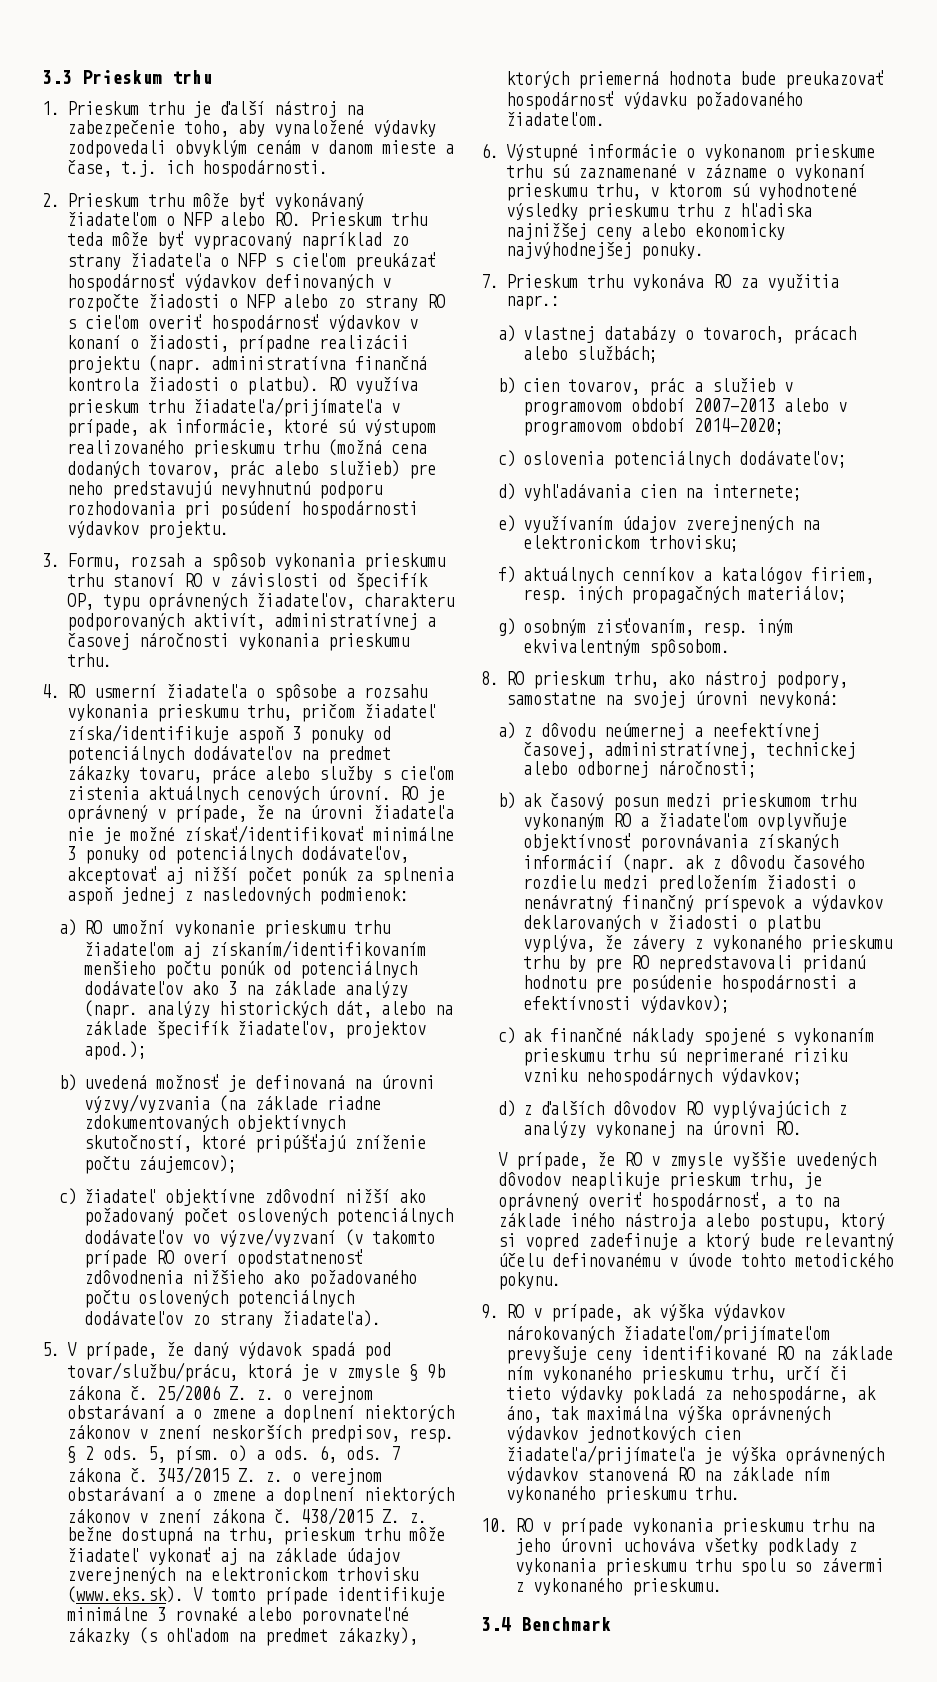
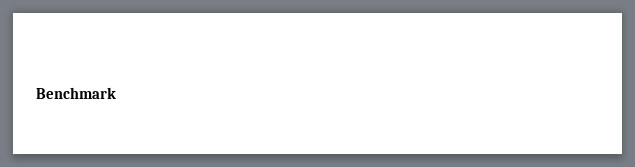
[42,70,212,84] [42,101,364,118] [67,120,436,138] [67,140,454,158] [67,160,328,178] [42,192,364,210] [67,212,427,226] [67,231,409,250] [67,252,436,271] [67,273,391,292] [67,294,445,312] [67,314,418,333] [67,335,409,353] [67,355,427,374] [67,376,418,395] [67,397,400,417] [67,419,436,437] [67,439,427,458] [67,460,436,479] [67,481,382,499] [67,501,418,519] [67,521,229,539] [42,553,445,571] [67,573,428,591] [67,593,454,611] [67,613,436,631] [67,633,409,651] [67,653,112,667] [42,684,427,702] [67,704,436,722] [67,724,391,744] [67,746,391,764] [67,766,454,784] [67,786,445,803] [67,805,454,823] [67,825,454,844] [67,846,409,864] [67,866,454,885] [67,887,409,905] [58,919,390,938] [83,940,426,959] [83,961,417,979] [83,981,408,998] [83,1000,453,1019] [83,1021,426,1039] [83,1041,147,1060] [58,1074,435,1092] [83,1094,381,1113] [83,1115,345,1132] [83,1134,426,1153] [83,1155,237,1174] [58,1188,426,1206] [83,1208,453,1226] [83,1228,435,1247] [83,1249,363,1268] [83,1270,417,1288] [83,1290,354,1308] [83,1310,381,1328] [42,1342,391,1360] [67,1362,445,1382] [67,1384,373,1403] [67,1405,454,1423] [67,1425,454,1443] [67,1445,400,1464] [67,1466,382,1485] [67,1487,454,1505] [67,1507,427,1525] [67,1527,445,1545] [67,1547,400,1565] [67,1567,418,1584] [67,1586,445,1605] [67,1607,409,1625] [67,1627,418,1646] [506,70,884,89] [506,91,803,110] [506,112,605,126] [481,143,875,162] [506,164,866,181] [506,183,857,201] [506,203,812,221] [506,223,785,240] [506,242,704,260] [481,274,839,291] [506,295,560,310] [497,325,856,344] [522,346,658,363] [497,377,793,396] [522,398,847,416] [522,418,784,436] [497,450,847,469] [497,483,802,501] [497,515,820,533] [522,535,739,552] [497,566,874,584] [522,586,847,604] [497,618,793,637] [522,639,730,657] [481,671,848,689] [506,691,839,708] [497,722,820,740] [522,742,856,759] [522,761,757,778] [497,792,856,811] [522,813,847,831] [522,833,838,852] [522,854,865,873] [522,875,856,893] [522,895,883,913] [522,915,820,933] [522,935,892,953] [522,955,865,973] [522,975,856,993] [522,995,730,1013] [497,1027,874,1046] [522,1048,847,1066] [522,1068,802,1086] [497,1100,847,1119] [522,1121,802,1138] [497,1152,876,1170] [497,1172,822,1190] [497,1192,840,1211] [497,1213,885,1231] [497,1233,894,1251] [497,1253,894,1267] [497,1272,561,1290] [481,1304,785,1322] [506,1324,830,1344] [506,1346,893,1364] [506,1366,848,1384] [506,1386,876,1404] [506,1406,830,1424] [506,1426,740,1443] [506,1445,884,1465] [506,1467,830,1484] [506,1486,740,1504] [481,1518,875,1536] [515,1538,857,1556] [515,1558,884,1576] [515,1578,722,1596] [481,1617,511,1631] 3.3 Prieskum trhu // 1. Prieskum trhu je ďalší nástroj na zabezpečenie toho, aby vynaložené výdavky zodpovedali obvyklým cenám v danom mieste a čase, t.j. ich hospodárnosti. // 2. Prieskum trhu môže byť vykonávaný žiadateľom o NFP alebo RO. Prieskum trhu teda môže byť vypracovaný napríklad zo strany žiadateľa o NFP s cieľom preukázať hospodárnosť výdavkov definovaných v rozpočte žiadosti o NFP alebo zo strany RO s cieľom overiť hospodárnosť výdavkov v konaní o žiadosti, prípadne realizácii projektu (napr. administratívna finančná kontrola žiadosti o platbu). RO využíva prieskum trhu žiadateľa/prijímateľa v prípade, ak informácie, ktoré sú výstupom realizovaného prieskumu trhu (možná cena dodaných tovarov, prác alebo služieb) pre neho predstavujú nevyhnutnú podporu rozhodovania pri posúdení hospodárnosti výdavkov projektu. // 3. Formu, rozsah a spôsob vykonania prieskumu trhu stanoví RO v závislosti od špecifík OP, typu oprávnených žiadateľov, charakteru podporovaných aktivít, administratívnej a časovej náročnosti vykonania prieskumu trhu. // 4. RO usmerní žiadateľa o spôsobe a rozsahu vykonania prieskumu trhu, pričom žiadateľ získa/identifikuje aspoň 3 ponuky od potenciálnych dodávateľov na predmet zákazky tovaru, práce alebo služby s cieľom zistenia aktuálnych cenových úrovní. RO je oprávnený v prípade, že na úrovni žiadateľa nie je možné získať/identifikovať minimálne 3 ponuky od potenciálnych dodávateľov, akceptovať aj nižší počet ponúk za splnenia aspoň jednej z nasledovných podmienok: // a) RO umožní vykonanie prieskumu trhu žiadateľom aj získaním/identifikovaním menšieho počtu ponúk od potenciálnych dodávateľov ako 3 na základe analýzy (napr. analýzy historických dát, alebo na základe špecifík žiadateľov, projektov apod.); // b) uvedená možnosť je definovaná na úrovni výzvy/vyzvania (na základe riadne zdokumentovaných objektívnych skutočností, ktoré pripúšťajú zníženie počtu záujemcov); // c) žiadateľ objektívne zdôvodní nižší ako požadovaný počet oslovených potenciálnych dodávateľov vo výzve/vyzvaní (v takomto prípade RO overí opodstatnenosť zdôvodnenia nižšieho ako požadovaného počtu oslovených potenciálnych dodávateľov zo strany žiadateľa). // 5. V prípade, že daný výdavok spadá pod tovar/službu/prácu, ktorá je v zmysle § 9b zákona č. 25/2006 Z. z. o verejnom obstarávaní a o zmene a doplnení niektorých zákonov v znení neskorších predpisov, resp. § 2 ods. 5, písm. o) a ods. 6, ods. 7 zákona č. 343/2015 Z. z. o verejnom obstarávaní a o zmene a doplnení niektorých zákonov v znení zákona č. 438/2015 Z. z. bežne dostupná na trhu, prieskum trhu môže žiadateľ vykonať aj na základe údajov zverejnených na elektronickom trhovisku (www.eks.sk). V tomto prípade identifikuje minimálne 3 rovnaké alebo porovnateľné zákazky (s ohľadom na predmet zákazky), ktorých priemerná hodnota bude preukazovať hospodárnosť výdavku požadovaného žiadateľom. // 6. Výstupné informácie o vykonanom prieskume trhu sú zaznamenané v zázname o vykonaní prieskumu trhu, v ktorom sú vyhodnotené výsledky prieskumu trhu z hľadiska najnižšej ceny alebo ekonomicky najvýhodnejšej ponuky. // 7. Prieskum trhu vykonáva RO za využitia napr.: // a) vlastnej databázy o tovaroch, prácach alebo službách; // b) cien tovarov, prác a služieb v programovom období 2007-2013 alebo v programovom období 2014-2020; // c) oslovenia potenciálnych dodávateľov; // d) vyhľadávania cien na internete; // e) využívaním údajov zverejnených na elektronickom trhovisku; // f) aktuálnych cenníkov a katalógov firiem, resp. iných propagačných materiálov; // g) osobným zisťovaním, resp. iným ekvivalentným spôsobom. // 8. RO prieskum trhu, ako nástroj podpory, samostatne na svojej úrovni nevykoná: // a) z dôvodu neúmernej a neefektívnej časovej, administratívnej, technickej alebo odbornej náročnosti; // b) ak časový posun medzi prieskumom trhu vykonaným RO a žiadateľom ovplyvňuje objektívnosť porovnávania získaných informácií (napr. ak z dôvodu časového rozdielu medzi predložením žiadosti o nenávratný finančný príspevok a výdavkov deklarovaných v žiadosti o platbu vyplýva, že závery z vykonaného prieskumu trhu by pre RO nepredstavovali pridanú hodnotu pre posúdenie hospodárnosti a efektívnosti výdavkov); // c) ak finančné náklady spojené s vykonaním prieskumu trhu sú neprimerané riziku vzniku nehospodárnych výdavkov; // d) z ďalších dôvodov RO vyplývajúcich z analýzy vykonanej na úrovni RO. // V prípade, že RO v zmysle vyššie uvedených dôvodov neaplikuje prieskum trhu, je oprávnený overiť hospodárnosť, a to na základe iného nástroja alebo postupu, ktorý si vopred zadefinuje a ktorý bude relevantný účelu definovanému v úvode tohto metodického pokynu. // 9. RO v prípade, ak výška výdavkov nárokovaných žiadateľom/prijímateľom prevyšuje ceny identifikované RO na základe ním vykonaného prieskumu trhu, určí či tieto výdavky pokladá za nehospodárne, ak áno, tak maximálna výška oprávnených výdavkov jednotkových cien žiadateľa/prijímateľa je výška oprávnených výdavkov stanovená RO na základe ním vykonaného prieskumu trhu. // 10. RO v prípade vykonania prieskumu trhu na jeho úrovni uchováva všetky podklady z vykonania prieskumu trhu spolu so závermi z vykonaného prieskumu. // 3.4 -> (36, 93) none

